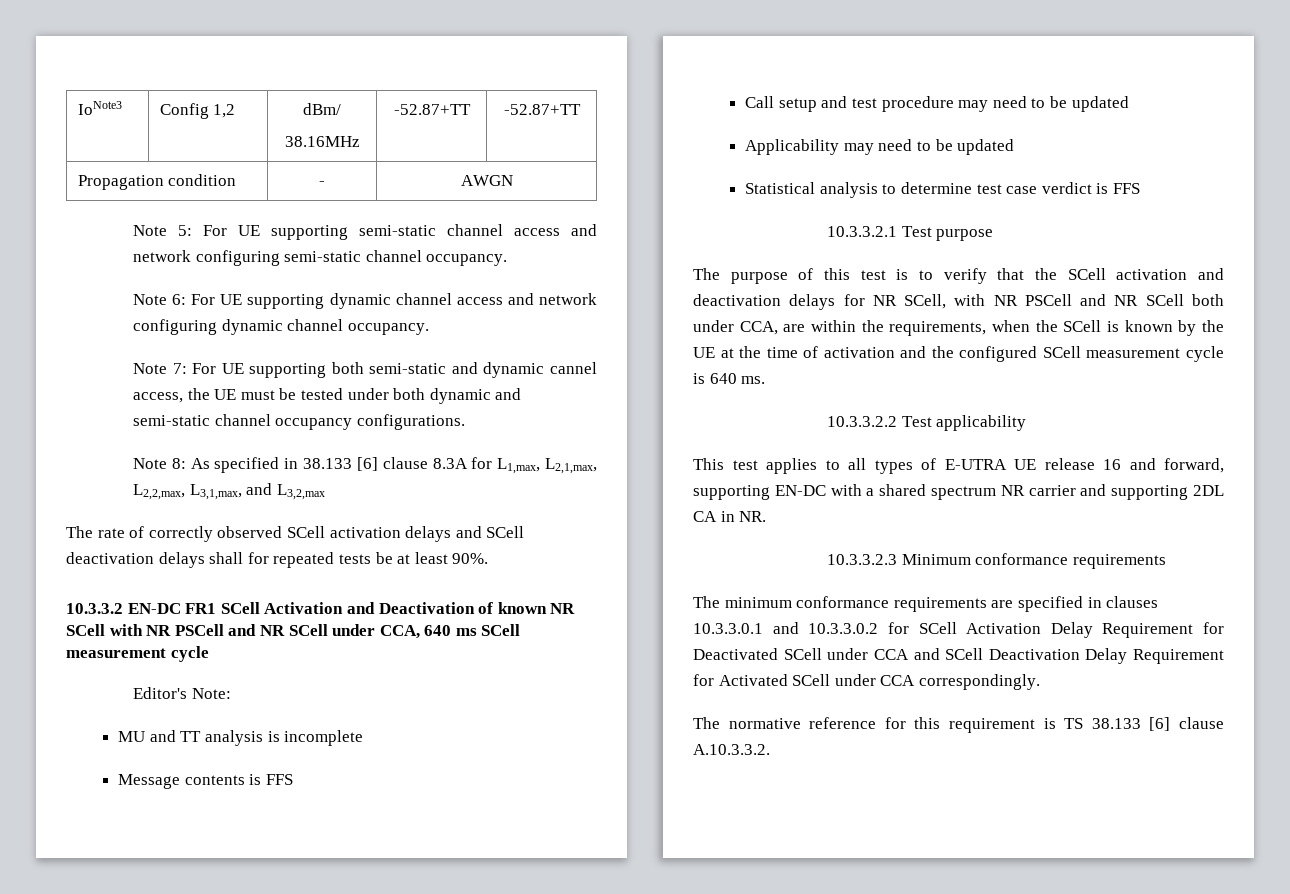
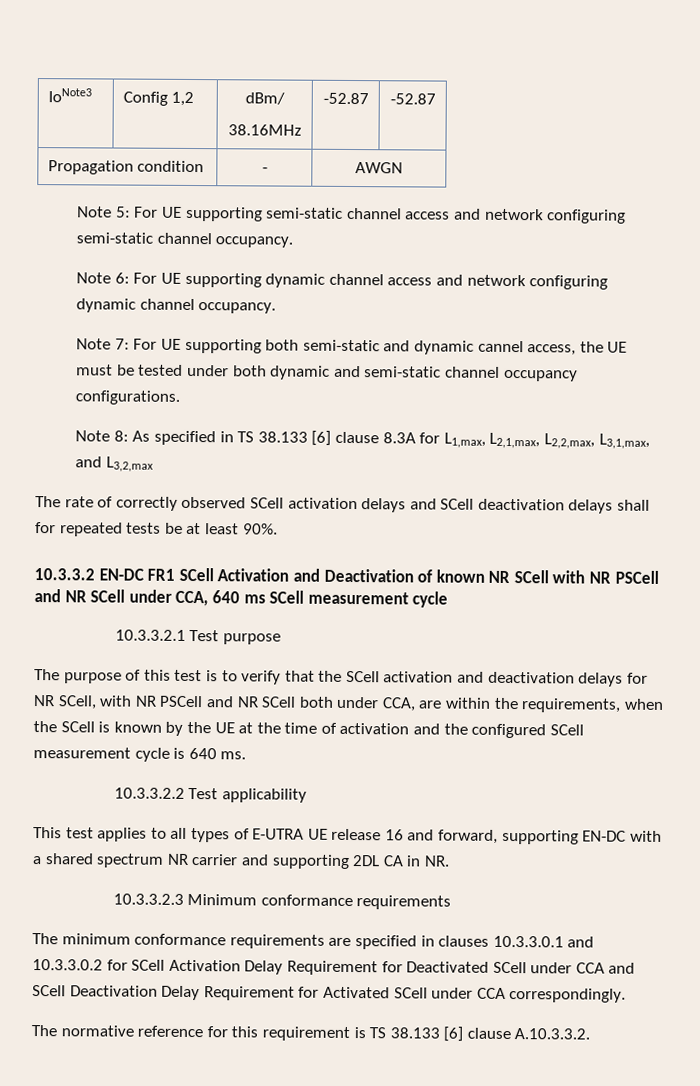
[393,104,471,115] [503,104,581,115] -52.87+TT | -52.87+TT -> [322,92,369,105] [389,93,436,105] -52.87 | -52.87
(299, 463) none -> [237,431,255,443] TS
[133,687,231,699] [118,730,364,746] [118,774,293,789] [745,96,1129,112] [745,139,1015,155] [745,182,1140,198] // Editor's Note: // MU and TT analysis is incomplete // Message contents is FFS // Call setup and test procedure may need to be updated // Applicability may need to be updated // Statistical analysis to determine test case verdict is FFS -> (449, 599) none

